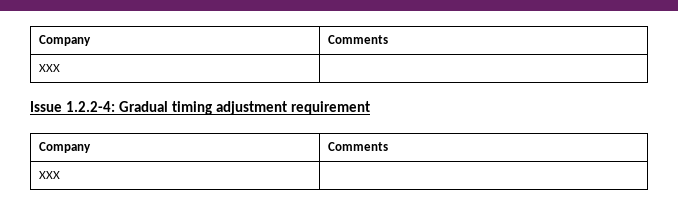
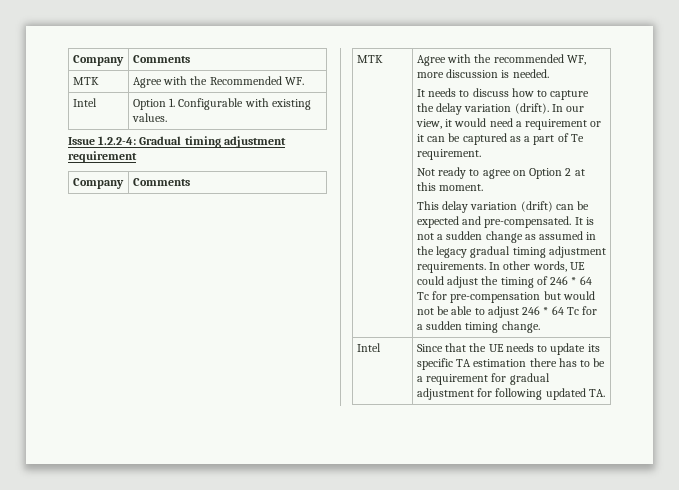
[38,35,91,46] [327,35,388,44] [38,64,60,72] Company | Comments // XXX | -> [72,55,124,66] [132,55,190,63] [72,77,99,85] [132,76,304,88] [72,98,97,107] [132,98,311,110] [131,113,167,122] Company | Comments // MTK | Agree with the Recommended WF. // Intel | Option 1. Configurable with existing values.
[38,171,60,179] XXX | -> [356,55,383,63] [416,54,586,66] [416,69,549,78] [416,88,590,100] [416,103,585,115] [415,118,602,130] [416,133,584,145] [416,149,481,160] [416,167,585,179] [416,182,484,191] [416,201,590,213] [416,216,594,228] [416,231,597,243] [416,246,606,258] [416,261,585,273] [416,276,592,288] [416,291,595,303] [416,306,597,318] [416,321,540,333] [356,343,381,352] [416,343,600,355] [416,358,606,370] [416,373,550,385] [416,388,605,400] MTK | Agree with the recommended WF, more discussion is needed. // It needs to discuss how to capture the delay variation (drift). In our view, it would need a requirement or it can be captured as a part of Te requirement. // Not ready to agree on Option 2 at this moment. // This delay variation (drift) can be expected and pre-compensated. It is not a sudden change as assumed in the legacy gradual timing adjustment requirements. In other words, UE could adjust the timing of 246 * 64 Tc for pre-compensation but would not be able to adjust 246 * 64 Tc for a sudden timing change. // Intel | Since that the UE needs to update its specific TA estimation there has to be a requirement for gradual adjustment for following updated TA.

